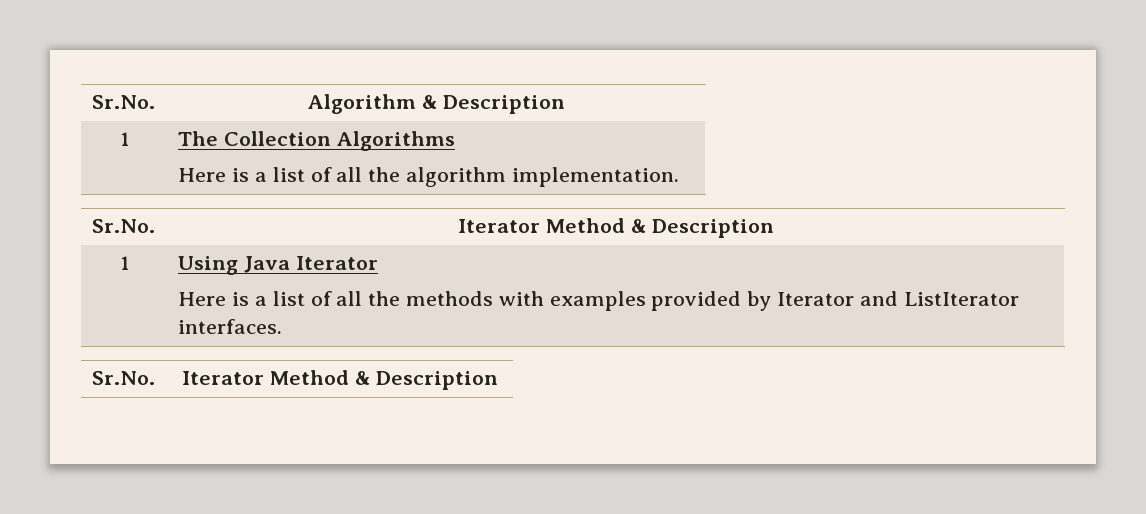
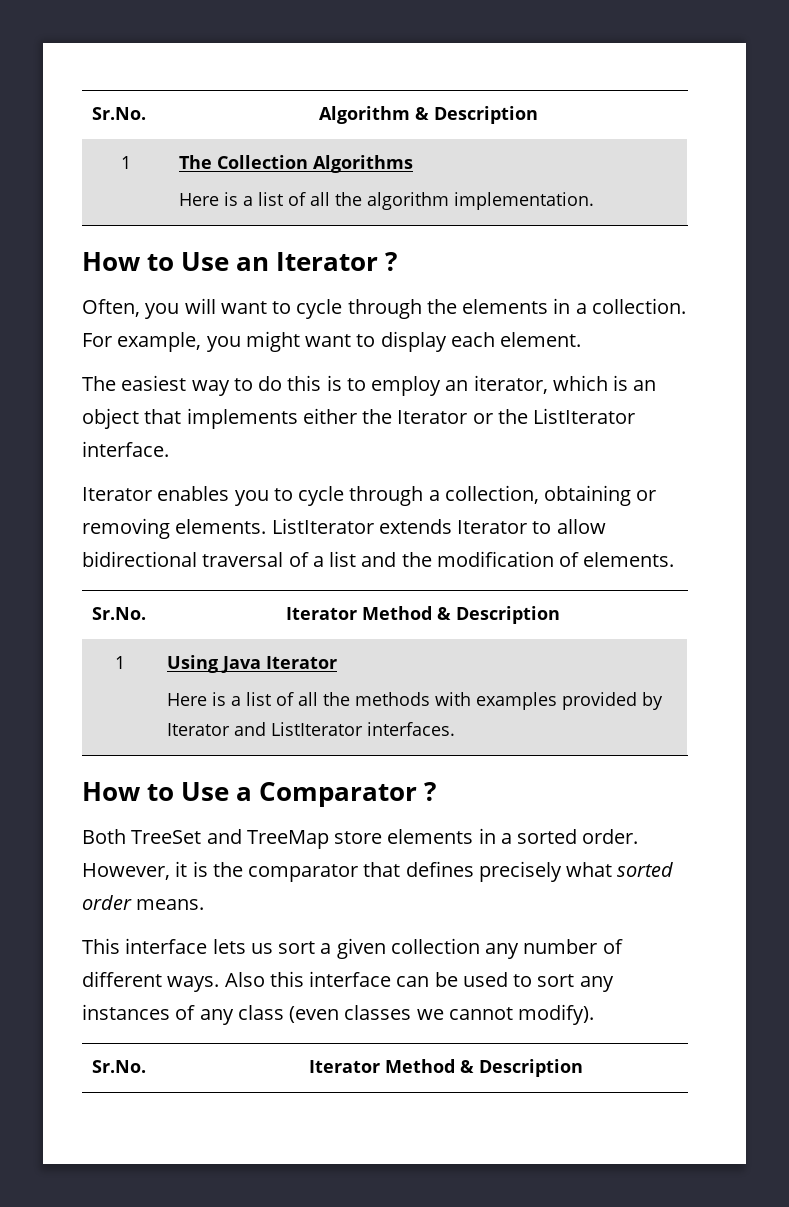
(679, 177) none -> [82,252,398,271] [82,298,686,319] [82,331,582,352] [82,375,657,396] [82,408,636,429] [82,441,169,457] [82,485,657,506] [82,518,606,539] [82,551,675,567] // How to Use an Iterator ? // Often, you will want to cycle through the elements in a collection. For example, you might want to display each element. // The easiest way to do this is to employ an iterator, which is an object that implements either the Iterator or the ListIterator interface. // Iterator enables you to cycle through a collection, obtaining or removing elements. ListIterator extends Iterator to allow bidirectional traversal of a list and the modification of elements.
(283, 326) none -> [82,782,437,807] [82,828,639,849] [82,861,674,882] [82,895,205,910] [82,938,623,959] [82,971,614,992] [82,1004,595,1025] // How to Use a Comparator ? // Both TreeSet and TreeMap store elements in a sorted order. However, it is the comparator that defines precisely what sorted order means. // This interface lets us sort a given collection any number of different ways. Also this interface can be used to sort any instances of any class (even classes we cannot modify).

